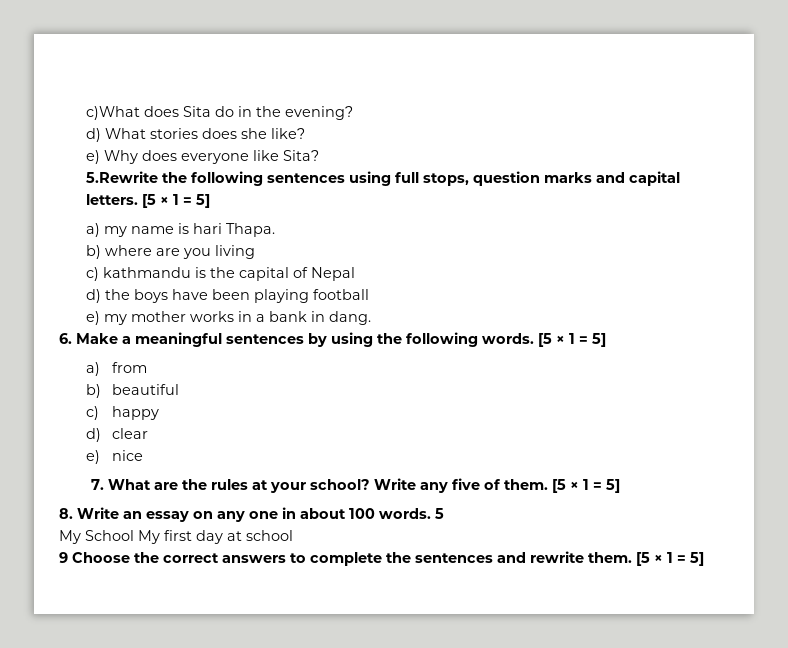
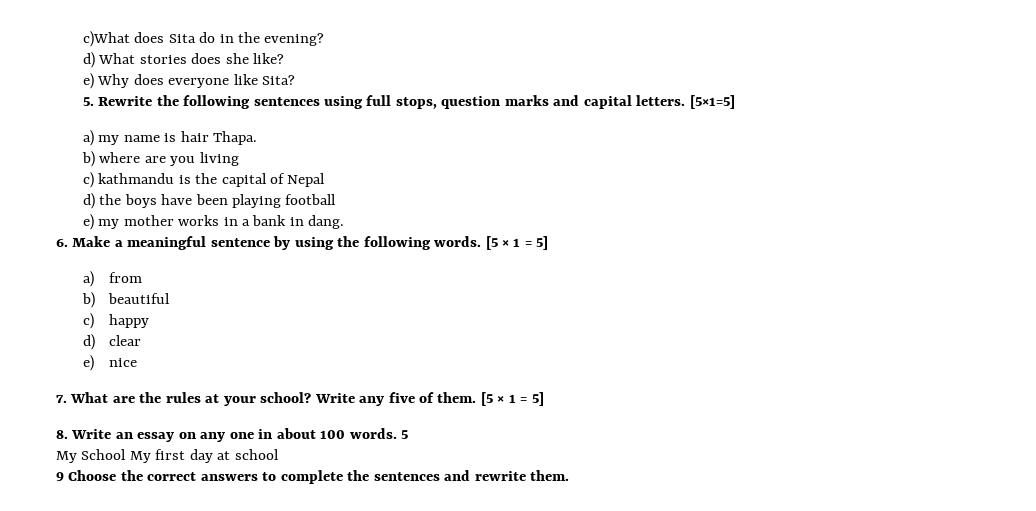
[85,171,158,183] 5.Rewrite -> [82,96,153,106] 5. Rewrite
[141,194,210,208] [5 × 1 = 5] -> [689,95,735,109] [5×1=5]
[192,223,222,234] hari -> [180,131,209,142] hair
[226,334,304,344] sentences -> [210,238,270,247] sentence
[636,552,704,566] [5 × 1 = 5] -> (570, 475) none

